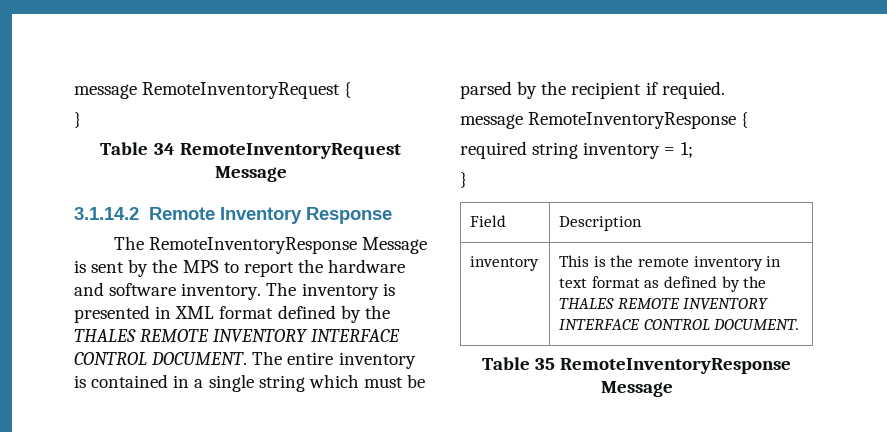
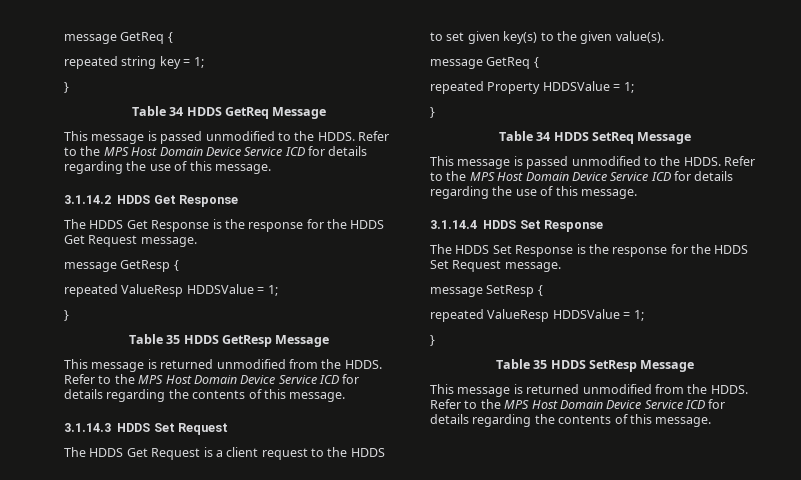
[74,82,352,99] [74,112,81,128] [100,142,401,159] [214,166,287,182] message RemoteInventoryRequest { // } // Table 34 RemoteInventoryRequest Message -> [64,32,173,44] [64,56,204,69] [64,82,69,93] [131,106,327,119] [64,131,389,144] [64,146,368,156] [64,161,271,174] message GetReq { // repeated string key = 1; // } // Table 34 HDDS GetReq Message // This message is passed unmodified to the HDDS. Refer to the MPS Host Domain Device Service ICD for details regarding the use of this message.
[148,207,392,224] [113,236,427,254] [74,259,406,277] [74,282,395,300] [74,305,390,323] [74,329,401,342] [74,351,416,369] [74,374,426,392] [460,81,725,99] [460,112,749,129] [460,141,693,159] [460,172,467,188] [470,215,507,227] [559,216,643,231] [470,256,540,271] [559,255,782,271] [559,276,767,292] [559,298,770,310] [559,319,800,330] [481,357,792,374] [600,381,673,397] Remote Inventory Response // The RemoteInventoryResponse Message is sent by the MPS to report the hardware and software inventory. The inventory is presented in XML format defined by the THALES REMOTE INVENTORY INTERFACE CONTROL DOCUMENT. The entire inventory is contained in a single string which must be parsed by the recipient if requied. // message RemoteInventoryResponse { // required string inventory = 1; // } // Field | Description // inventory | This is the remote inventory in text format as defined by the THALES REMOTE INVENTORY INTERFACE CONTROL DOCUMENT. // Table 35 RemoteInventoryResponse Message -> [117,195,238,207] [64,219,385,232] [64,235,197,247] [64,260,179,272] [64,284,278,297] [64,310,69,321] [128,334,330,347] [64,359,382,372] [64,374,360,384] [64,389,346,402] [64,423,228,435] [64,447,385,460] [430,31,664,44] [430,57,539,69] [430,81,634,94] [430,107,435,118] [498,131,692,144] [430,156,755,169] [430,171,734,181] [430,186,637,199] [430,220,603,232] [430,244,749,257] [430,260,561,272] [430,285,543,297] [430,309,644,322] [430,335,435,346] [495,359,695,372] [430,384,748,397] [430,399,726,409] [430,414,712,427] HDDS Get Response // The HDDS Get Response is the response for the HDDS Get Request message. // message GetResp { // repeated ValueResp HDDSValue = 1; // } // Table 35 HDDS GetResp Message // This message is returned unmodified from the HDDS. Refer to the MPS Host Domain Device Service ICD for details regarding the contents of this message. // 3.1.14.3 HDDS Set Request // The HDDS Get Request is a client request to the HDDS to set given key(s) to the given value(s). // message GetReq { // repeated Property HDDSValue = 1; // } // Table 34 HDDS SetReq Message // This message is passed unmodified to the HDDS. Refer to the MPS Host Domain Device Service ICD for details regarding the use of this message. // 3.1.14.4 HDDS Set Response // The HDDS Set Response is the response for the HDDS Set Request message. // message SetResp { // repeated ValueResp HDDSValue = 1; // } // Table 35 HDDS SetResp Message // This message is returned unmodified from the HDDS. Refer to the MPS Host Domain Device Service ICD for details regarding the contents of this message.

